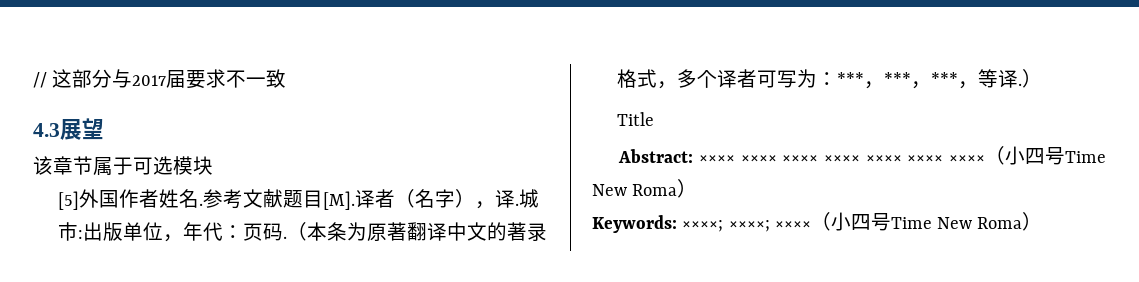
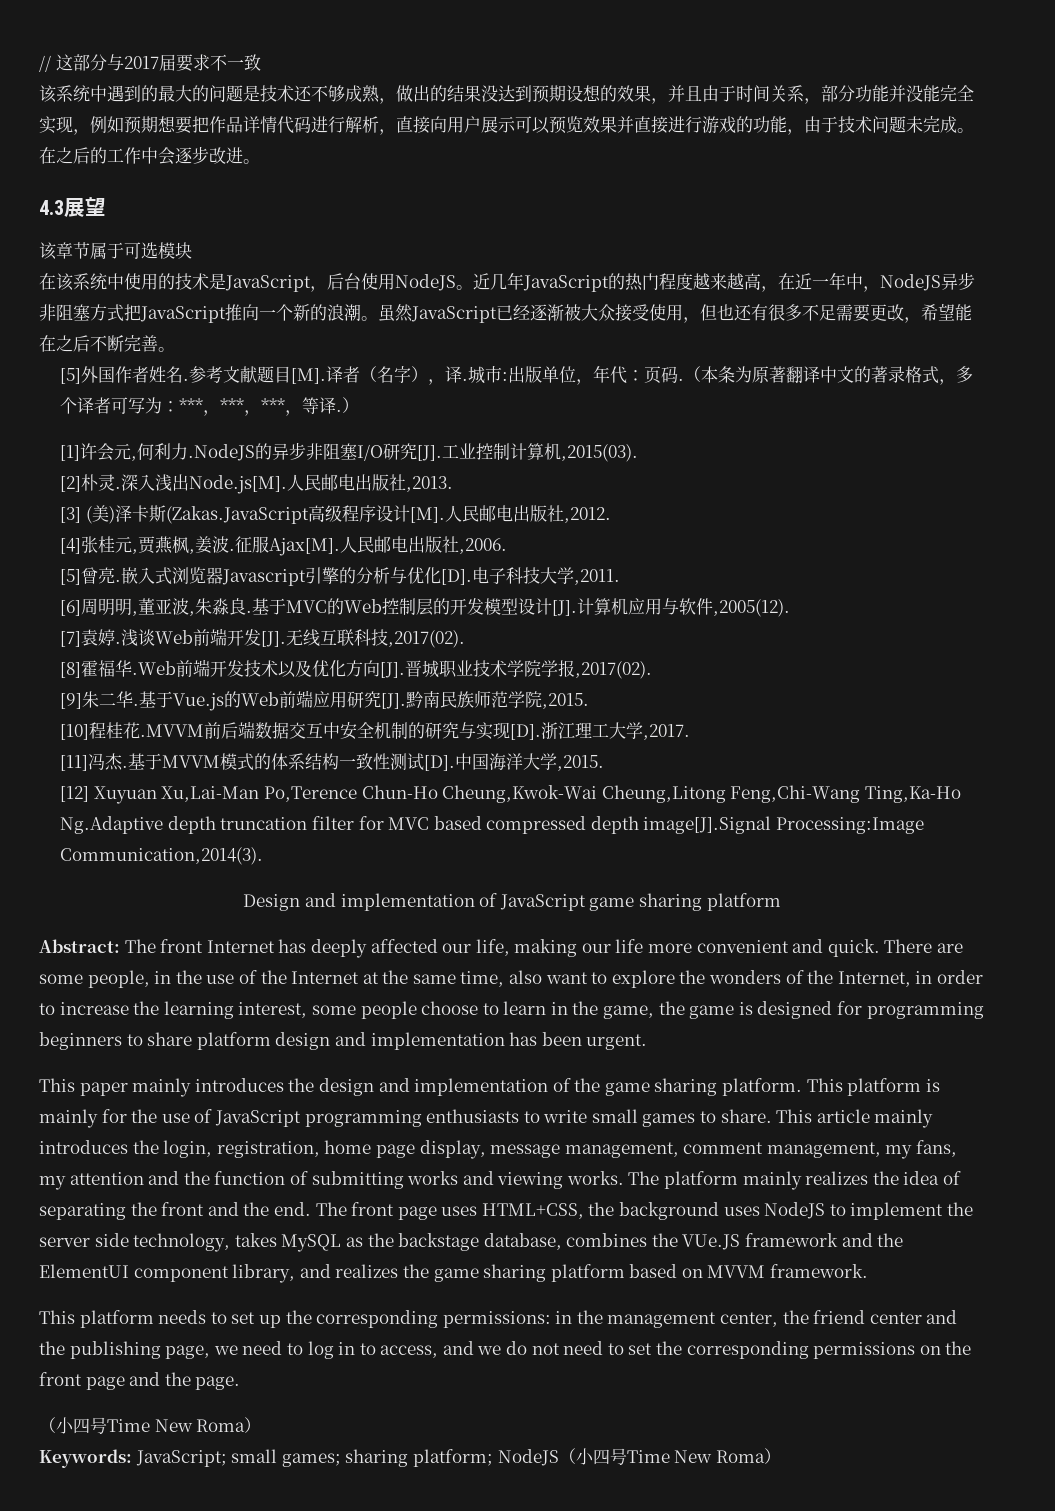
(287, 78) none -> [39,85,974,104] [39,116,974,135] [39,146,260,165] // 该系统中遇到的最大的问题是技术还不够成熟，做出的结果没达到预期设想的效果，并且由于时间关系，部分功能并没能完全实现，例如预期想要把作品详情代码进行解析，直接向用户展示可以预览效果并直接进行游戏的功能，由于技术问题未完成。在之后的工作中会逐步改进。
(213, 165) none -> [39,272,975,292] [39,303,972,323] [39,335,175,352] // 在该系统中使用的技术是JavaScript，后台使用NodeJS。近几年JavaScript的热门程度越来越高，在近一年中，NodeJS异步非阻塞方式把JavaScript推向一个新的浪潮。虽然JavaScript已经逐渐被大众接受使用，但也还有很多不足需要更改，希望能在之后不断完善。
[616,112,654,126] [618,149,986,163] Title // Abstract: ×××× ×××× ×××× ×××× ×××× ×××× ×××× -> [60,442,639,462] [60,474,454,494] [60,505,611,524] [60,536,508,556] [60,567,621,586] [60,598,791,617] [60,628,466,648] [60,659,653,679] [60,690,590,711] [60,721,691,740] [60,753,605,771] [60,785,961,804] [60,816,925,834] [60,847,264,865] [243,893,781,911] [39,939,964,958] [39,970,983,988] [39,1001,984,1019] [39,1032,648,1050] [39,1078,940,1097] [39,1109,934,1128] [39,1140,958,1159] [39,1171,962,1190] [39,1202,974,1220] [39,1233,904,1252] [39,1264,869,1283] [39,1310,958,1328] [39,1341,972,1359] [39,1372,241,1390] [1]许会元,何利力.NodeJS的异步非阻塞I/O研究[J].工业控制计算机,2015(03). // [2]朴灵.深入浅出Node.js[M].人民邮电出版社,2013. // [3] (美)泽卡斯(Zakas.JavaScript高级程序设计[M].人民邮电出版社,2012. // [4]张桂元,贾燕枫,姜波.征服Ajax[M].人民邮电出版社,2006. // [5]曾亮.嵌入式浏览器Javascript引擎的分析与优化[D].电子科技大学,2011. // [6]周明明,董亚波,朱淼良.基于MVC的Web控制层的开发模型设计[J].计算机应用与软件,2005(12). // [7]袁婷.浅谈Web前端开发[J].无线互联科技,2017(02). // [8]霍福华.Web前端开发技术以及优化方向[J].晋城职业技术学院学报,2017(02). // [9]朱二华.基于Vue.js的Web前端应用研究[J].黔南民族师范学院,2015. // [10]程桂花.MVVM前后端数据交互中安全机制的研究与实现[D].浙江理工大学,2017. // [11]冯杰.基于MVVM模式的体系结构一致性测试[D].中国海洋大学,2015. // [12] Xuyuan Xu,Lai-Man Po,Terence Chun-Ho Cheung,Kwok-Wai Cheung,Litong Feng,Chi-Wang Ting,Ka-Ho Ng.Adaptive depth truncation filter for MVC based compressed depth image[J].Signal Processing:Image Communication,2014(3). // Design and implementation of JavaScript game sharing platform // Abstract: The front Internet has deeply affected our life, making our life more convenient and quick. There are some people, in the use of the Internet at the same time, also want to explore the wonders of the Internet, in order to increase the learning interest, some people choose to learn in the game, the game is designed for programming beginners to share platform design and implementation has been urgent. // This paper mainly introduces the design and implementation of the game sharing platform. This platform is mainly for the use of JavaScript programming enthusiasts to write small games to share. This article mainly introduces the login, registration, home page display, message management, comment management, my fans, my attention and the function of submitting works and viewing works. The platform mainly realizes the idea of separating the front and the end. The front page uses HTML+CSS, the background uses NodeJS to implement the server side technology, takes MySQL as the backstage database, combines the VUe.JS framework and the ElementUI component library, and realizes the game sharing platform based on MVVM framework. // This platform needs to set up the corresponding permissions: in the management center, the friend center and the publishing page, we need to log in to access, and we do not need to set the corresponding permissions on the front page and the page. //
[682,220,811,232] ××××; ××××; ×××× -> [135,1449,559,1467] JavaScript; small games; sharing platform; NodeJS

